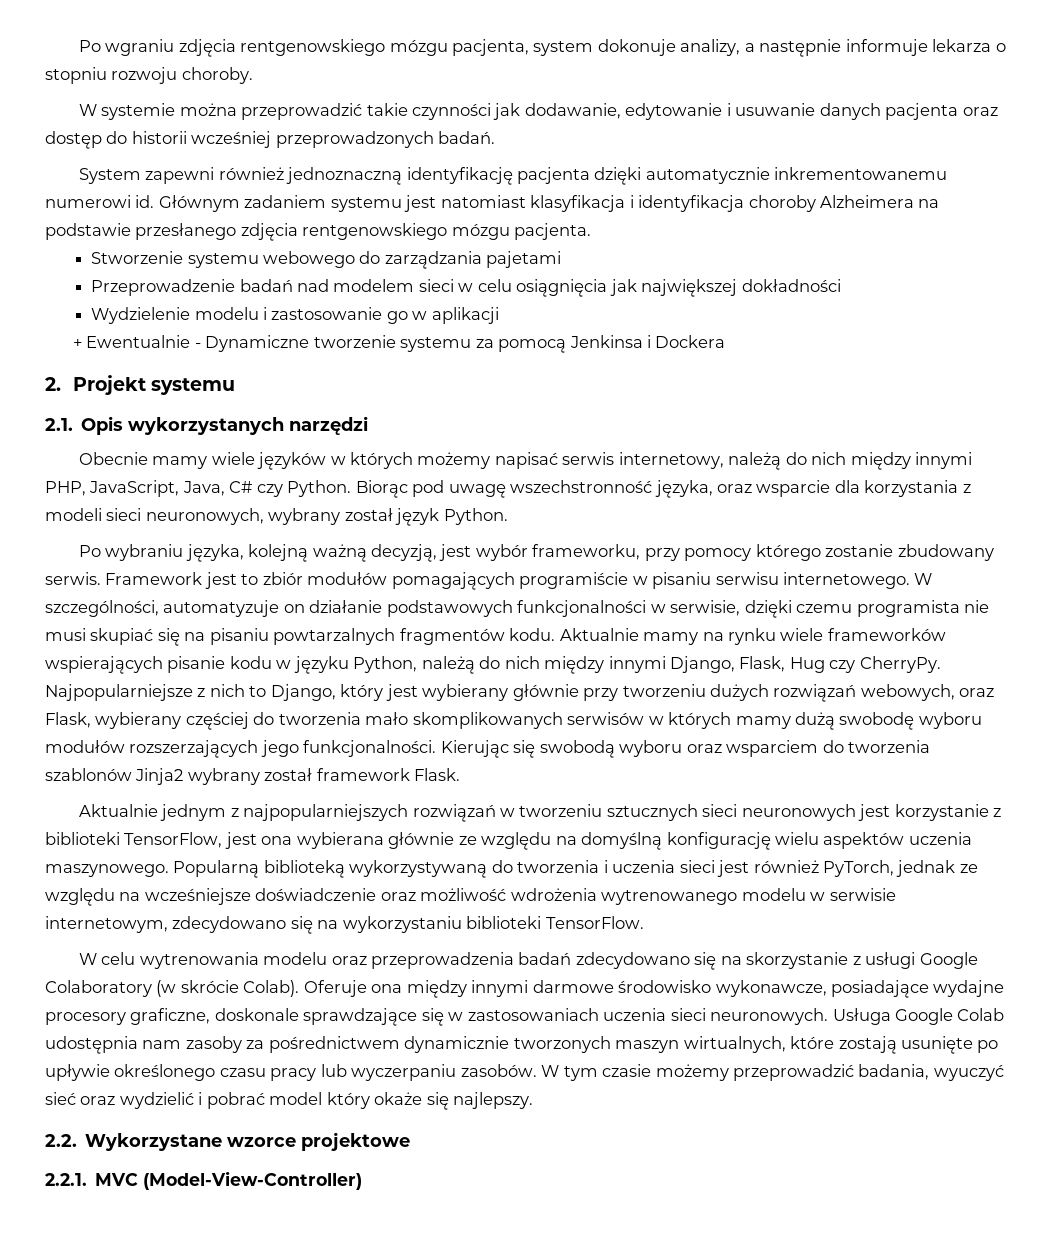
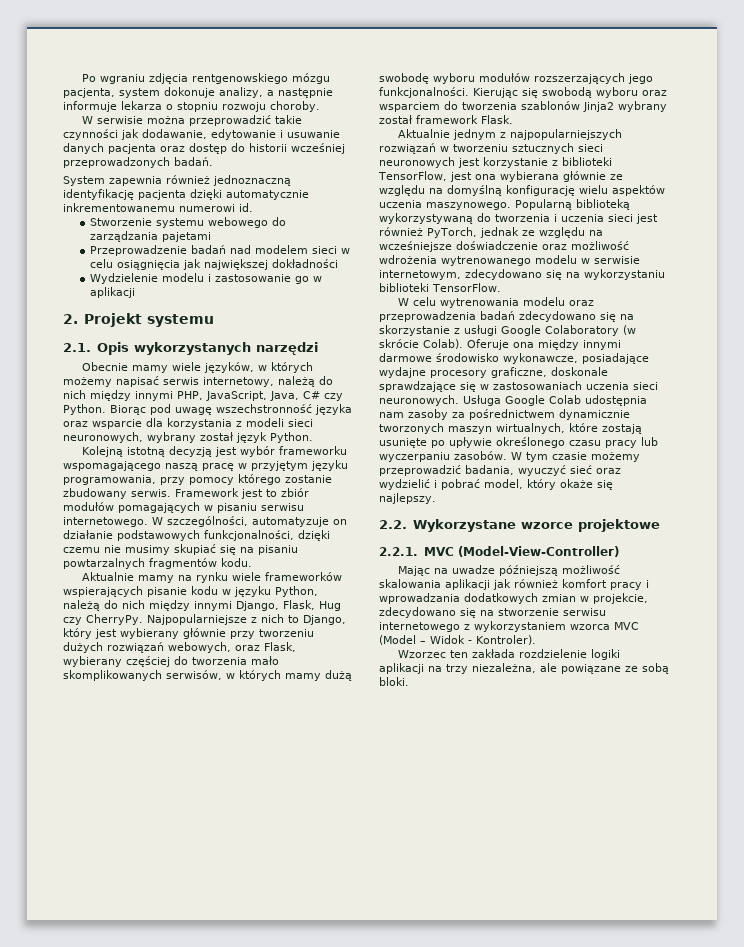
[101,103,176,120] systemie -> [97,116,144,124] serwisie
[145,167,215,184] zapewni -> [109,176,162,186] zapewnia
[158,195,940,212] [45,223,592,241] Głównym zadaniem systemu jest natomiast klasyfikacja i identyfikacja choroby Alzheimera na podstawie przesłanego zdjęcia rentgenowskiego mózgu pacjenta. -> (253, 207) none
[72,335,726,353] // + Ewentualnie - Dynamiczne tworzenie systemu za pomocą Jenkinsa i Dockera -> (135, 292) none
[257,452,327,470] języków -> [204,362,255,373] języków,
[654,480,713,498] języka, -> [315,404,352,415] języka
[78,544,641,562] Po wybraniu języka, kolejną ważną decyzją, jest wybór frameworku, -> [82,446,348,457] [63,460,348,471] [63,475,156,485] Kolejną istotną decyzją jest wybór frameworku wspomagającego naszą pracę w przyjętym języku programowania,
[519,572,629,589] programiście -> (200, 507) none
[517,600,990,618] [45,628,86,641] funkcjonalności w serwisie, dzięki czemu programista nie musi -> [204,530,330,541] [63,545,170,555] funkcjonalności, dzięki czemu nie musimy
(556, 634) none -> (252, 562) //
[567,712,645,725] serwisów -> [166,670,222,680] serwisów,
[269,1092,323,1105] model -> [484,479,523,489] model,
(363, 1180) none -> [398,565,621,576] [379,579,649,590] [379,593,648,604] [379,607,606,618] [379,621,639,632] [379,635,536,645] [398,649,621,660] [379,663,669,674] [379,677,409,686] // Mając na uwadze późniejszą możliwość skalowania aplikacji jak również komfort pracy i wprowadzania dodatkowych zmian w projekcie, zdecydowano się na stworzenie serwisu internetowego z wykorzystaniem wzorca MVC (Model – Widok - Kontroler). // Wzorzec ten zakłada rozdzielenie logiki aplikacji na trzy niezależna, ale powiązane ze sobą bloki.

